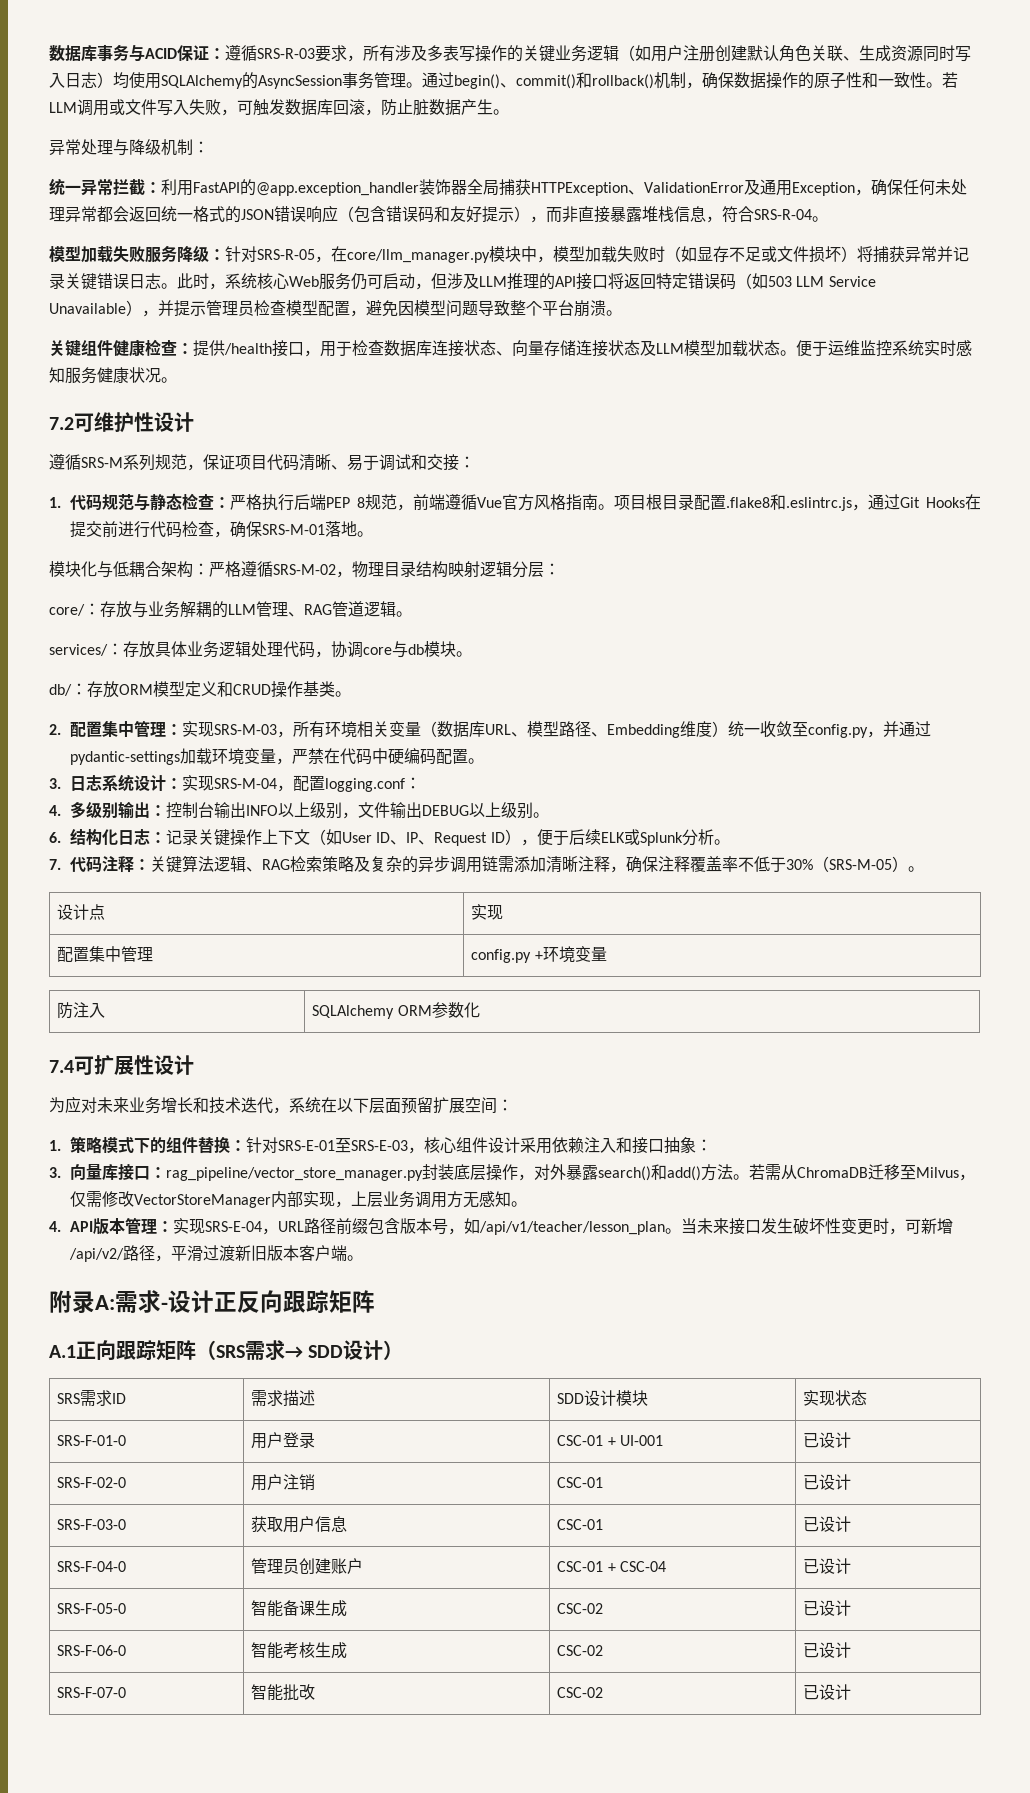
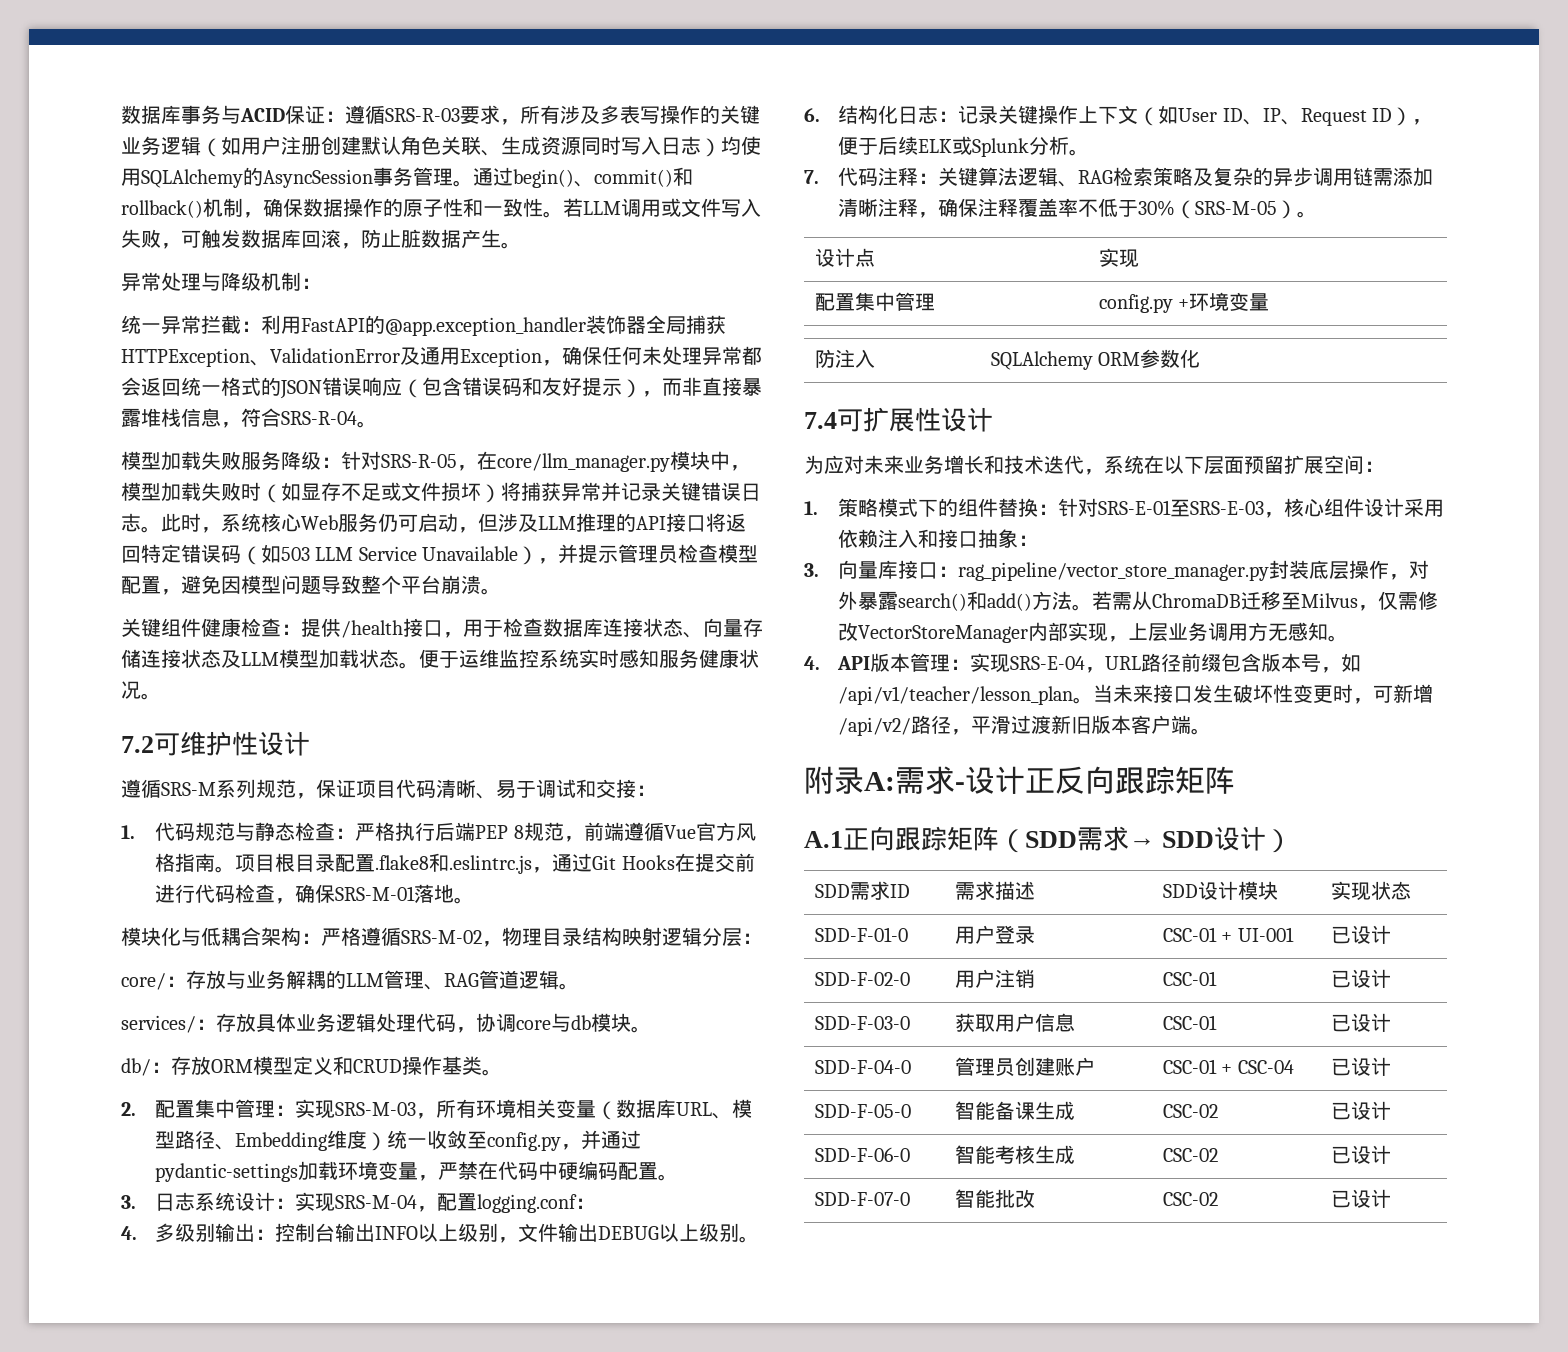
[216,1345,245,1358] SRS -> [1025,831,1077,848] SDD
[57,1393,81,1404] SRS -> [814,884,850,898] SDD
[57,1435,127,1446] SRS-F-01-0 -> [814,927,908,942] SDD-F-01-0
[57,1477,127,1488] SRS-F-02-0 -> [814,972,910,986] SDD-F-02-0
[57,1519,127,1530] SRS-F-03-0 -> [814,1016,910,1030] SDD-F-03-0
[57,1561,127,1572] SRS-F-04-0 -> [814,1060,911,1074] SDD-F-04-0
[57,1603,127,1614] SRS-F-05-0 -> [814,1104,911,1118] SDD-F-05-0
[57,1645,127,1656] SRS-F-06-0 -> [814,1147,910,1162] SDD-F-06-0
[57,1687,127,1698] SRS-F-07-0 -> [814,1192,910,1206] SDD-F-07-0

